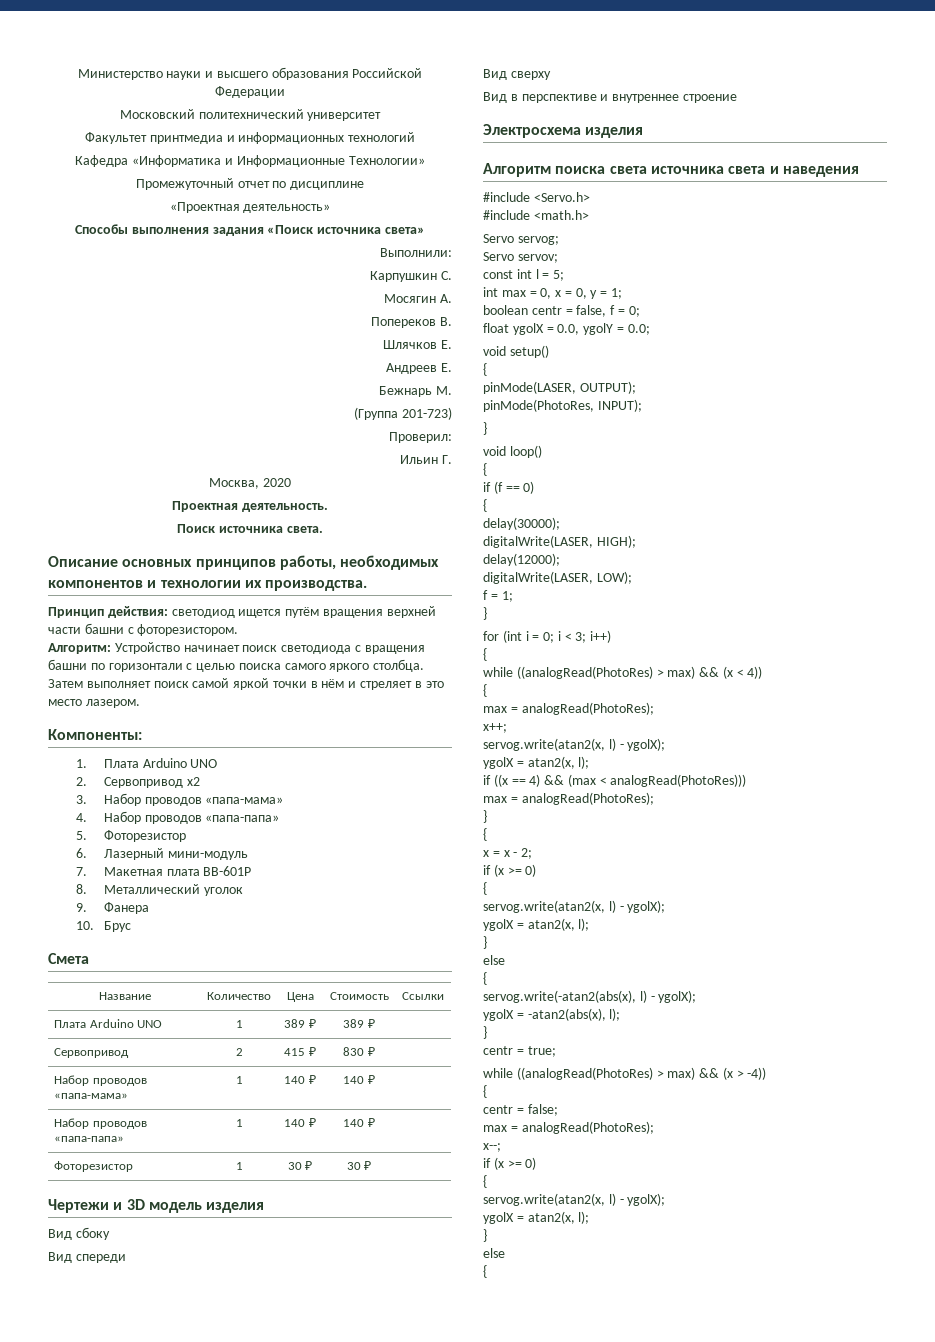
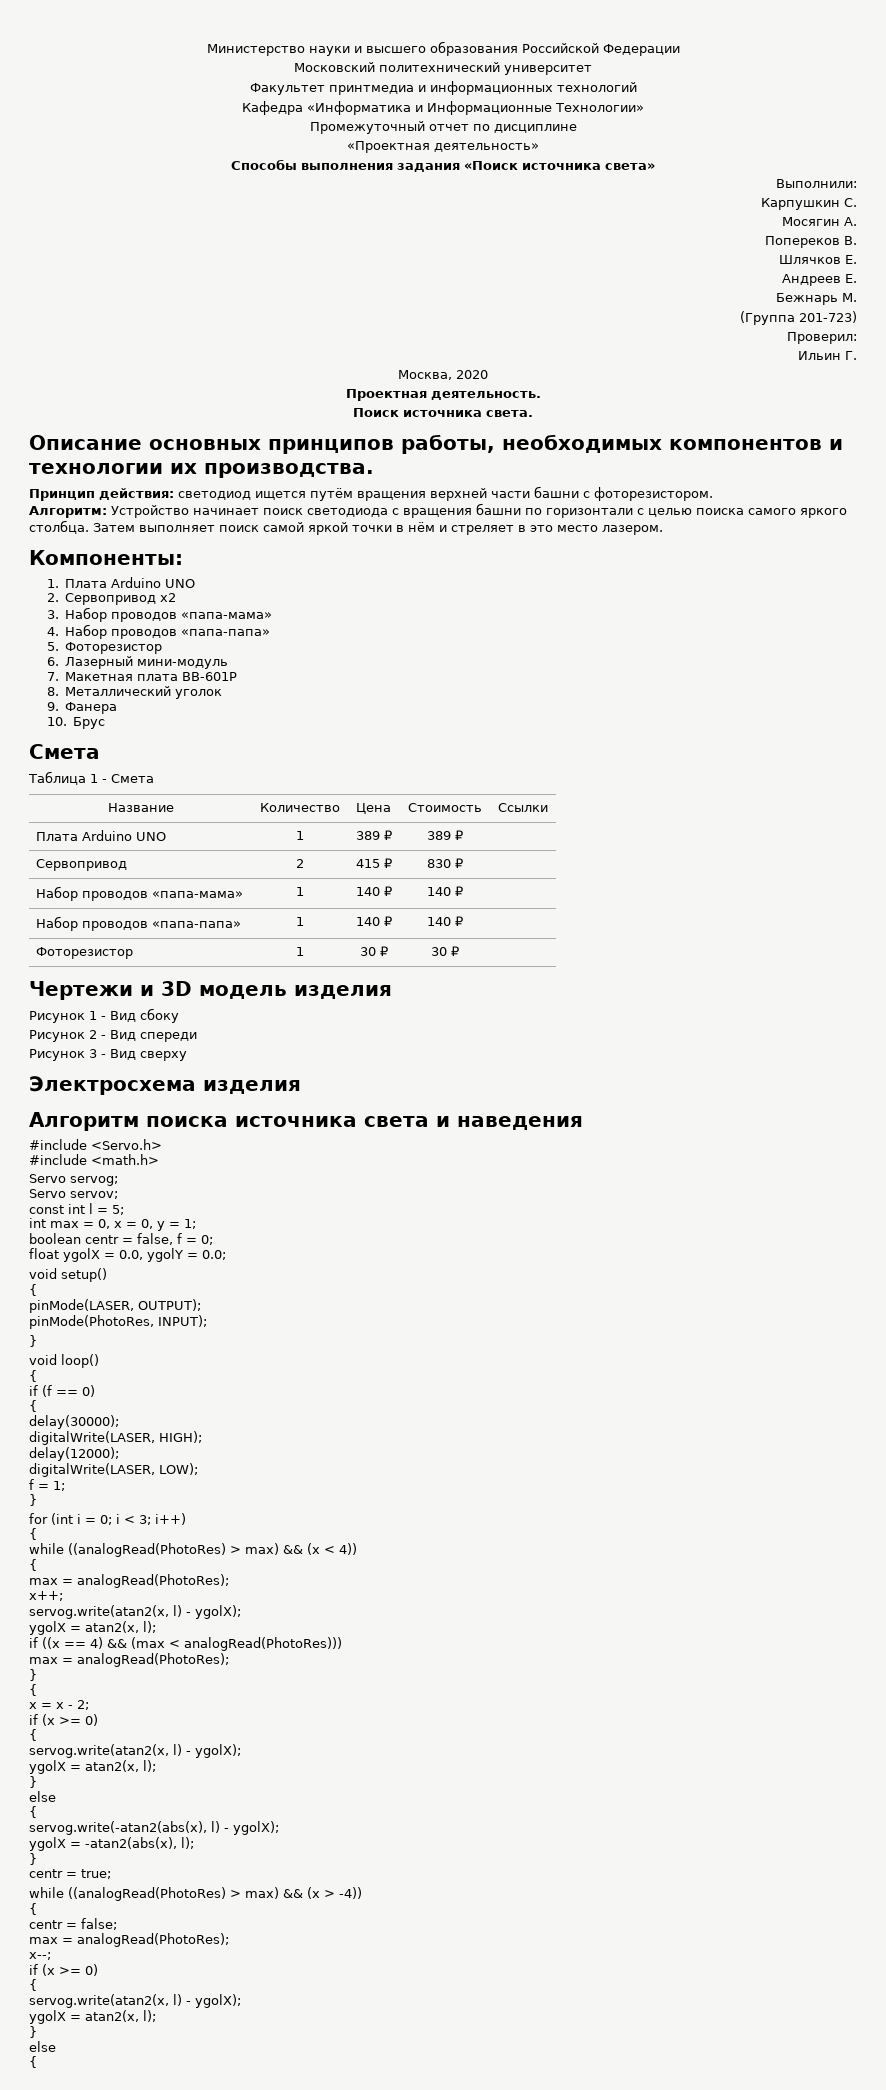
(89, 958) none -> [28,771,154,785] // Таблица 1 - Смета
(265, 1207) none -> [29,1011,106,1023] Рисунок 1 -
(110, 1233) none -> [29,1030,106,1042] Рисунок 2 -
(126, 1258) none -> [29,1049,106,1061] Рисунок 3 -
[483,92,737,103] // Вид в перспективе и внутреннее строение -> (187, 1056) none
[609,166,647,174] света -> (228, 1121) none

